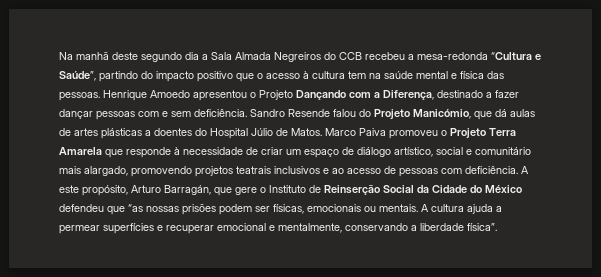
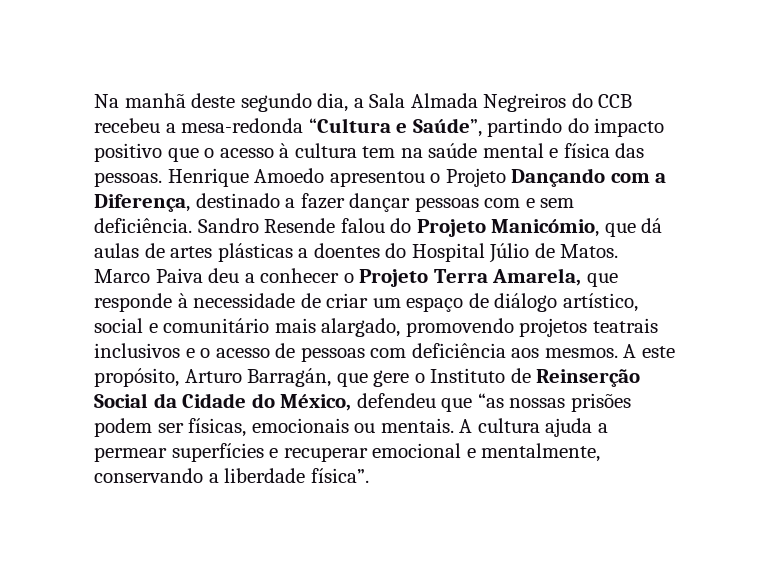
[185,52,199,60] dia -> [317,93,349,112] dia,
[389,130,438,139] promoveu -> [208,268,340,283] deu a conhecer
[59,147,102,155] Amarela -> [492,268,582,286] Amarela,
[332,168,344,174] ao -> [200,348,211,358] o
[465,166,518,174] deficiência. -> [411,343,618,358] deficiência aos mesmos.
[485,185,522,193] México -> [280,394,352,411] México,

